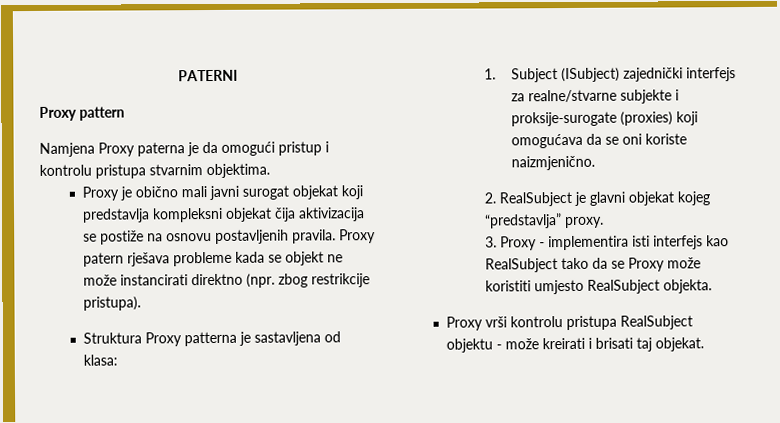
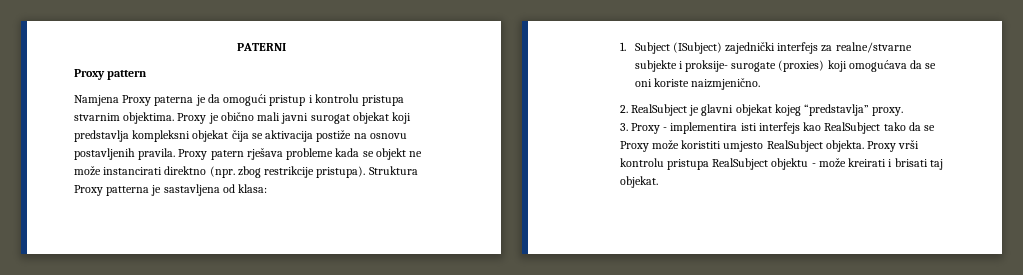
(270, 171) // -> (175, 118) none
[297,207,365,222] [82,233,97,242] aktivizacija se -> [251,130,314,142] se aktivacija
(141, 303) // -> (366, 172) none
[510,111,617,127] proksije-surogate -> [684,60,777,72] proksije- surogate
(712, 286) // -> (864, 146) none

